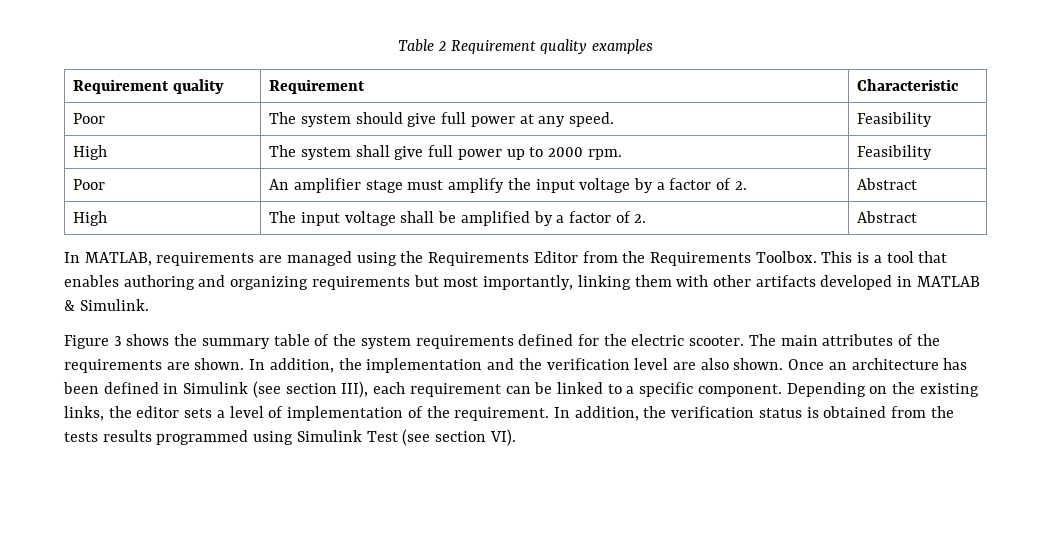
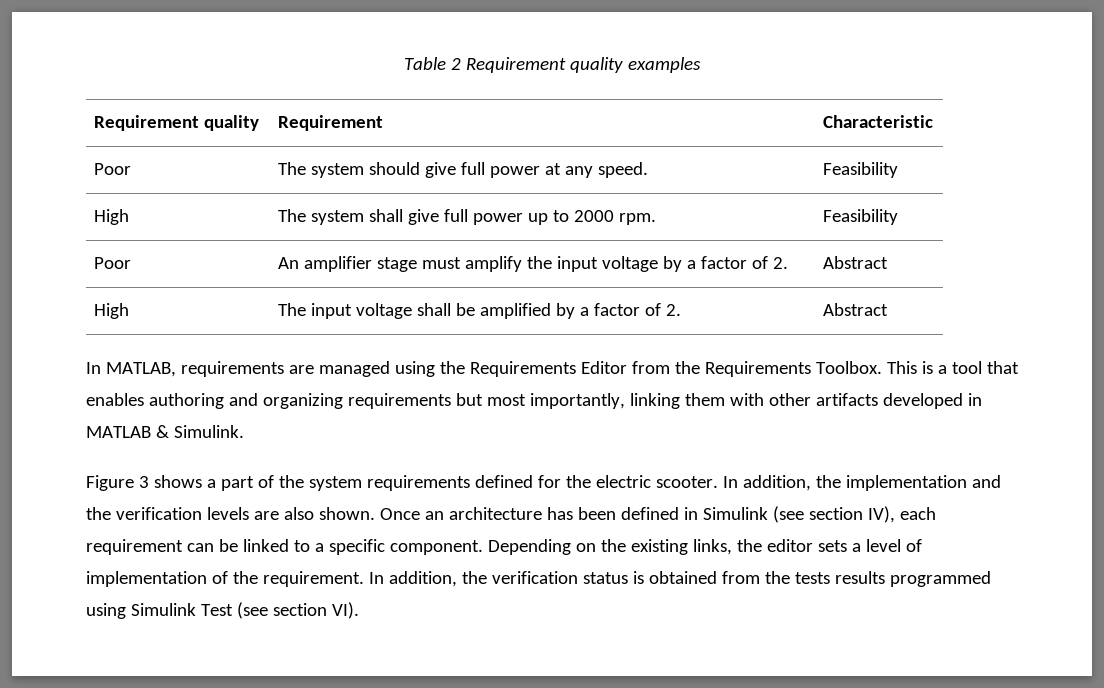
[174,334,310,349] the summary table -> [206,476,254,491] a part
[748,334,940,346] [64,358,245,373] The main attributes of the requirements are shown. -> (718, 482) none
[634,358,669,370] level -> [206,507,249,520] levels
[341,381,369,398] III), -> [867,506,895,523] IV),

